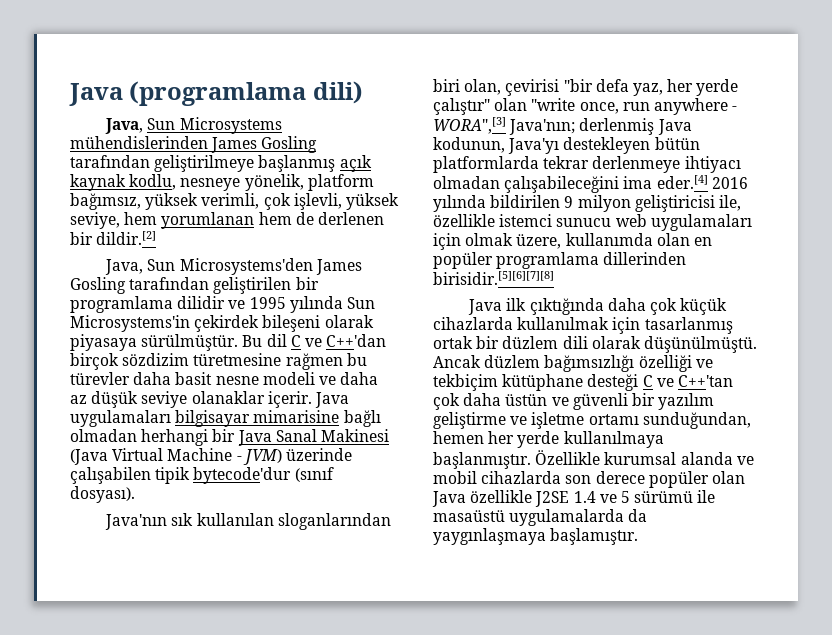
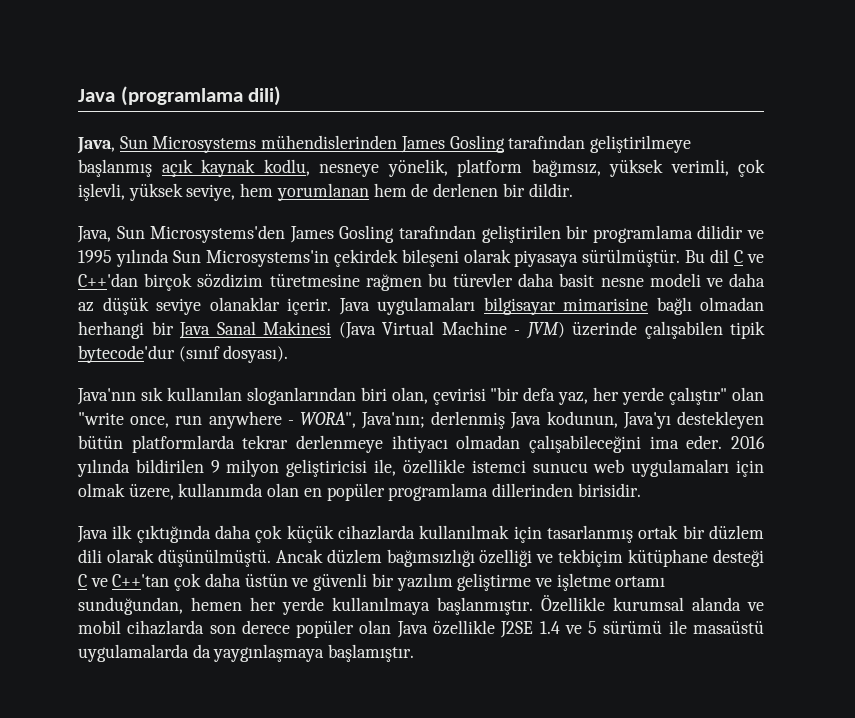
[96,231,157,245] dildir.[2] -> [528,183,573,197] dildir.
[433,117,506,134] WORA",[3] -> [299,412,356,428] WORA",
[656,175,708,189] eder.[4] -> [686,435,723,449] eder.
[433,271,554,285] birisidir.[5][6][7][8] -> [577,483,641,497] birisidir.

